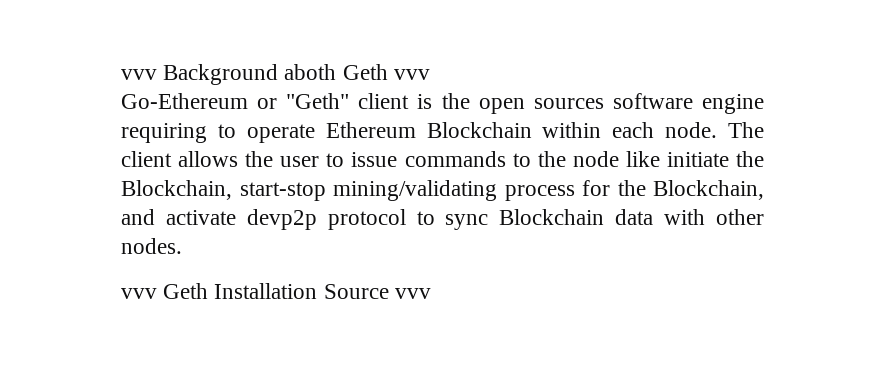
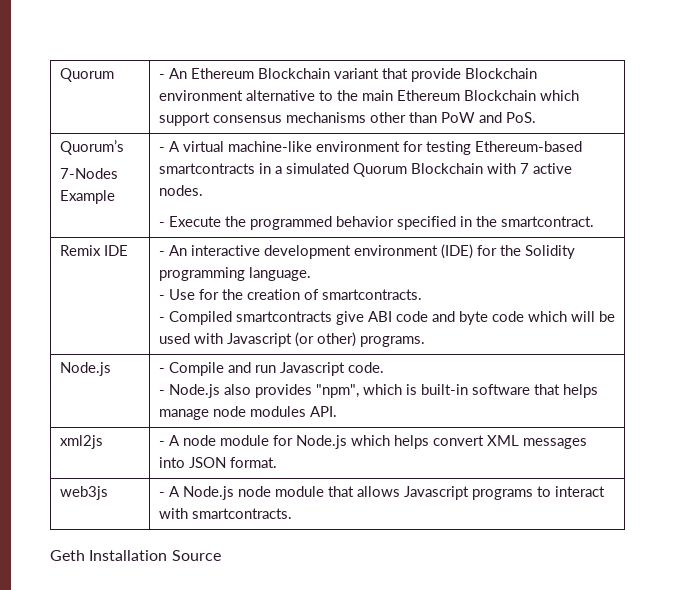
[121,64,430,85] [121,93,764,114] [121,122,764,143] [121,151,764,167] [121,180,764,201] [121,209,765,230] [121,238,182,254] [121,288,157,299] vvv Background aboth Geth vvv // Go-Ethereum or "Geth" client is the open sources software engine requiring to operate Ethereum Blockchain within each node. The client allows the user to issue commands to the node like initiate the Blockchain, start-stop mining/validating process for the Blockchain, and activate devp2p protocol to sync Blockchain data with other nodes. // vvv -> [59,68,114,82] [158,68,537,82] [158,90,579,101] [158,112,536,126] [59,140,124,155] [59,168,118,179] [59,190,115,204] [158,141,582,155] [158,163,572,177] [158,185,203,196] [158,216,594,230] [59,245,128,256] [158,244,575,259] [158,267,311,281] [158,289,422,300] [158,311,615,325] [158,332,425,347] [59,362,111,376] [158,362,384,376] [158,384,598,398] [158,406,337,420] [59,435,103,449] [158,435,587,449] [158,457,277,468] [59,486,108,500] [158,486,605,500] [158,508,292,519] Quorum | - An Ethereum Blockchain variant that provide Blockchain environment alternative to the main Ethereum Blockchain which support consensus mechanisms other than PoW and PoS. // Quorum’s // 7-Nodes Example | - A virtual machine-like environment for testing Ethereum-based smartcontracts in a simulated Quorum Blockchain with 7 active nodes. // - Execute the programmed behavior specified in the smartcontract. // Remix IDE | - An interactive development environment (IDE) for the Solidity programming language. // - Use for the creation of smartcontracts. // - Compiled smartcontracts give ABI code and byte code which will be used with Javascript (or other) programs. // Node.js | - Compile and run Javascript code. // - Node.js also provides "npm", which is built-in software that helps manage node modules API. // xml2js | - A node module for Node.js which helps convert XML messages into JSON format. // web3js | - A Node.js node module that allows Javascript programs to interact with smartcontracts. //
[394,288,431,299] vvv -> (221, 555) none

